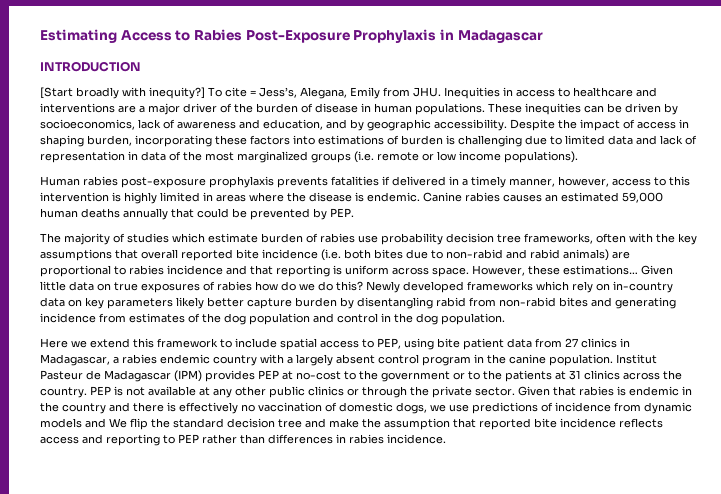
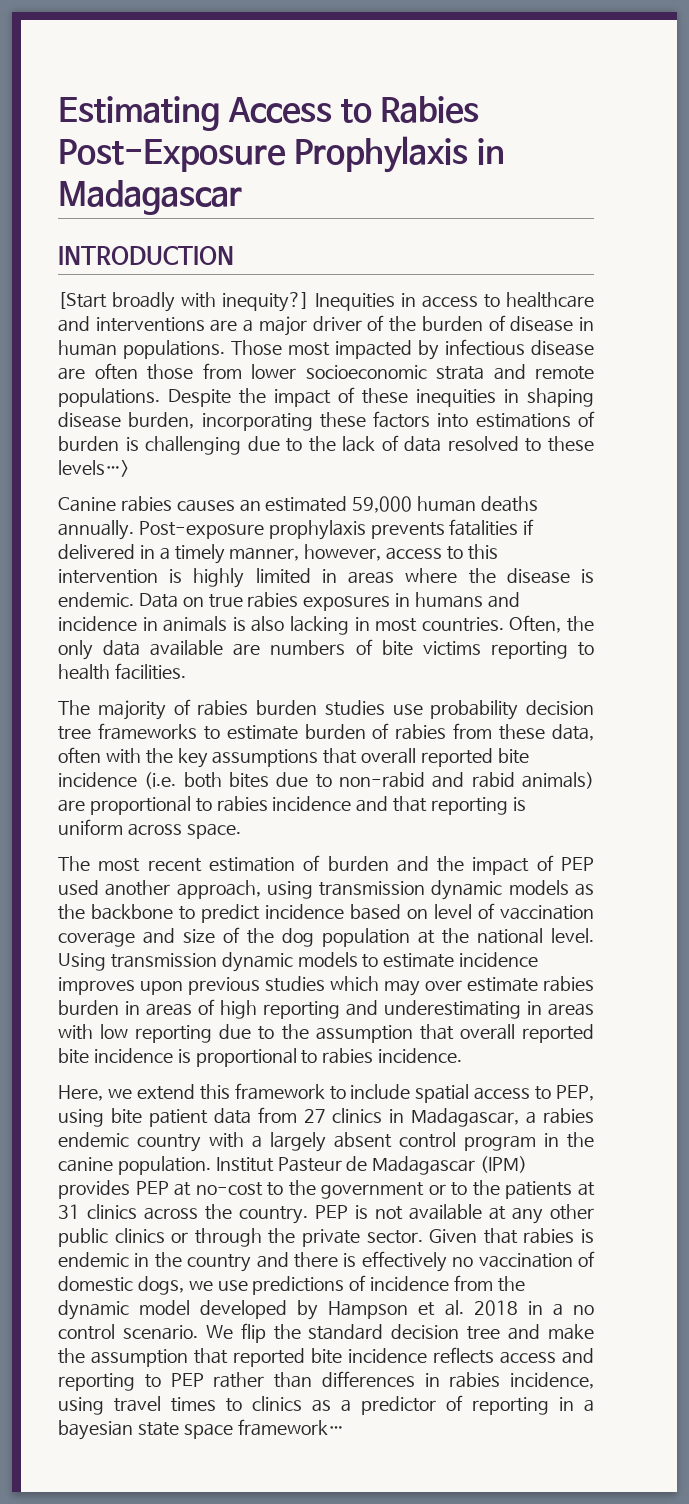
[208,87,441,99] To cite = Jess’s, Alegana, Emily from JHU. -> (309, 302) none
[488,103,678,115] [40,119,507,131] These inequities can be driven by socioeconomics, lack of awareness and education, and by geographic accessibility. -> [230,339,595,360] [58,363,594,380] [58,388,160,407] Those most impacted by infectious disease are often those from lower socioeconomic strata and remote populations.
[637,121,676,129] access -> [362,388,496,407] these inequities
(84, 141) none -> [58,412,121,428] disease
[565,135,697,145] [40,151,578,163] [40,176,206,188] limited data and lack of representation in data of the most marginalized groups (i.e. remote or low income populations). // Human rabies post-exposure -> [308,435,594,452] [58,460,129,477] [58,496,538,513] [58,520,264,540] the lack of data resolved to these levels…> // Canine rabies causes an estimated 59,000 human deaths annually. Post-exposure
[423,192,663,203] [40,208,354,220] [40,233,593,245] Canine rabies causes an estimated 59,000 human deaths annually that could be prevented by PEP. // The majority of studies which estimate burden of rabies use probability decision tree frameworks, -> [138,592,520,611] [58,615,594,635] [58,639,594,660] [58,663,186,680] [58,699,594,720] [58,723,594,741] Data on true rabies exposures in humans and incidence in animals is also lacking in most countries. Often, the only data available are numbers of bite victims reporting to health facilities. // The majority of rabies burden studies use probability decision tree frameworks to estimate burden of rabies from these data,
[472,265,673,276] [40,281,673,293] [40,297,676,309] [40,313,505,325] [40,338,68,348] However, these estimations… Given little data on true exposures of rabies how do we do this? Newly developed frameworks which rely on in-country data on key parameters likely better capture burden by disentangling rabid from non-rabid bites and generating incidence from estimates of the dog population and control in the dog population. // Here -> [58,855,594,875] [58,880,595,900] [58,903,594,923] [58,927,594,947] [58,952,539,972] [58,976,594,996] [58,999,595,1019] [58,1024,594,1043] [58,1048,463,1067] [58,1085,103,1101] // The most recent estimation of burden and the impact of PEP used another approach, using transmission dynamic models as the backbone to predict incidence based on level of vaccination coverage and size of the dog population at the national level. Using transmission dynamic models to estimate incidence improves upon previous studies which may over estimate rabies burden in areas of high reporting and underestimating in areas with low reporting due to the assumption that overall reported bite incidence is proportional to rabies incidence. // Here,
[644,402,692,414] [40,418,106,428] dynamic models and -> [497,1276,525,1292] [58,1300,594,1320] [58,1324,198,1340] the dynamic model developed by Hampson et al. 2018 in a no control scenario.
[387,434,446,444] incidence. -> [510,1372,594,1389] [58,1395,594,1415] [58,1419,344,1440] incidence, using travel times to clinics as a predictor of reporting in a bayesian state space framework…

